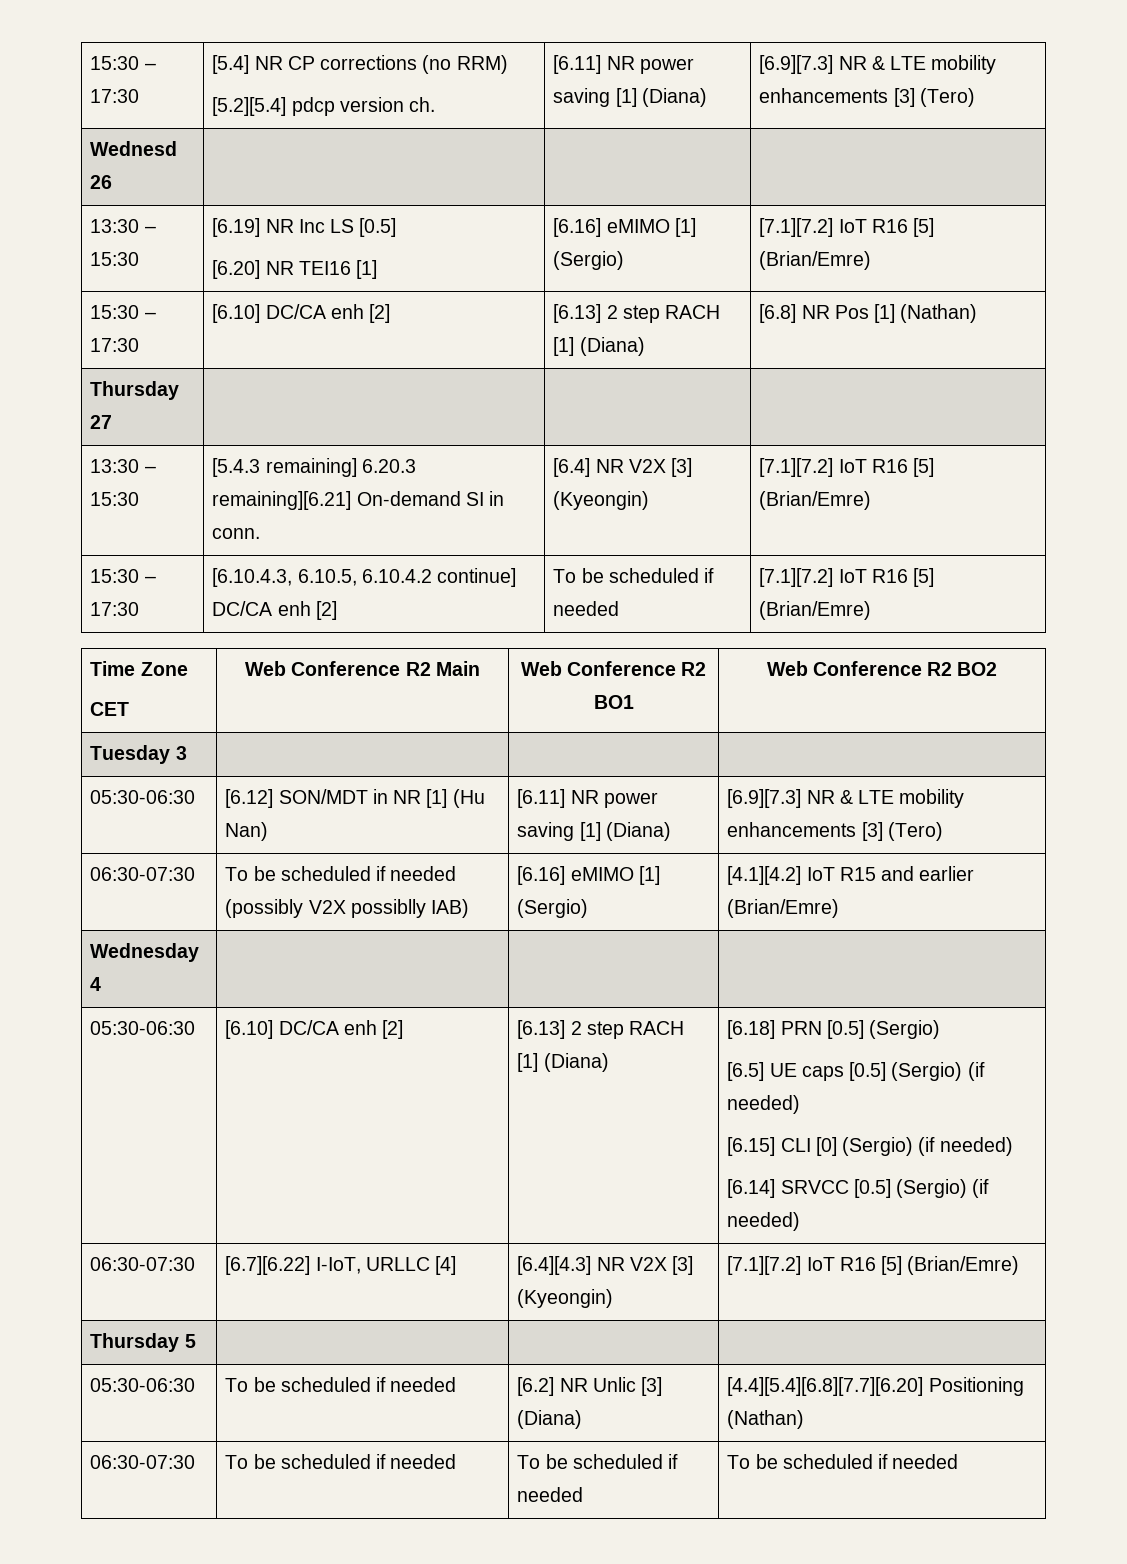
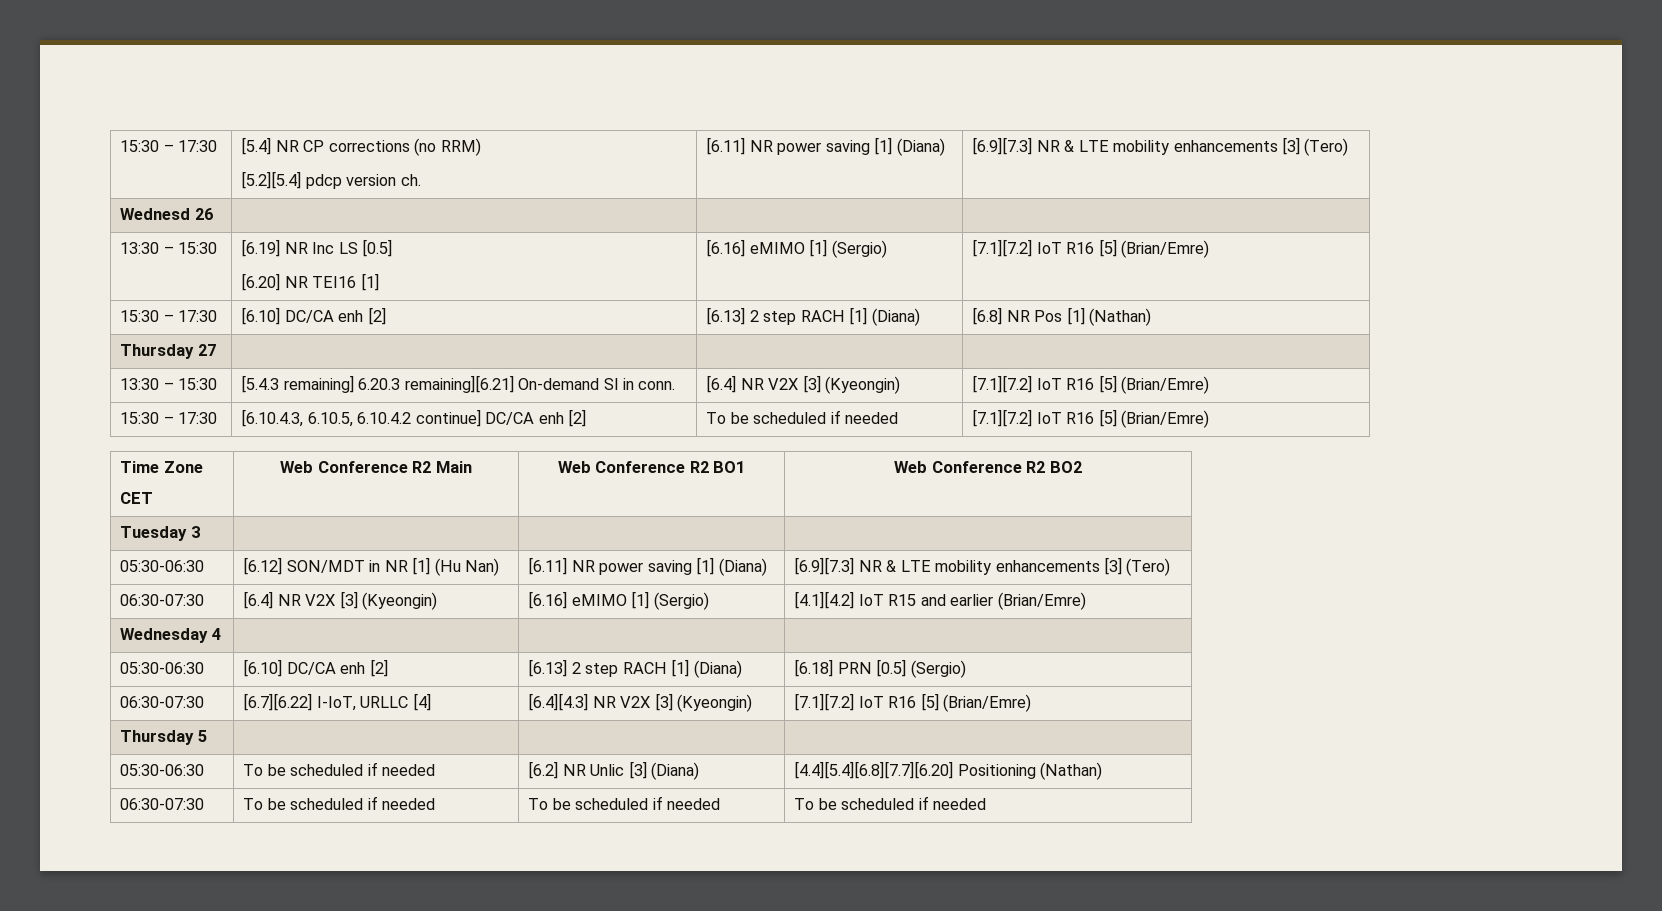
[225,866,457,881] [225,899,470,918] To be scheduled if needed (possibly V2X possiblly IAB) -> [243,591,438,610] [6.4] NR V2X [3] (Kyeongin)
[727,1062,985,1081] [727,1095,801,1114] [727,1137,1013,1156] [727,1179,990,1198] [727,1212,801,1231] // [6.5] UE caps [0.5] (Sergio) (if needed) // [6.15] CLI [0] (Sergio) (if needed) // [6.14] SRVCC [0.5] (Sergio) (if needed) -> (966, 669) none

